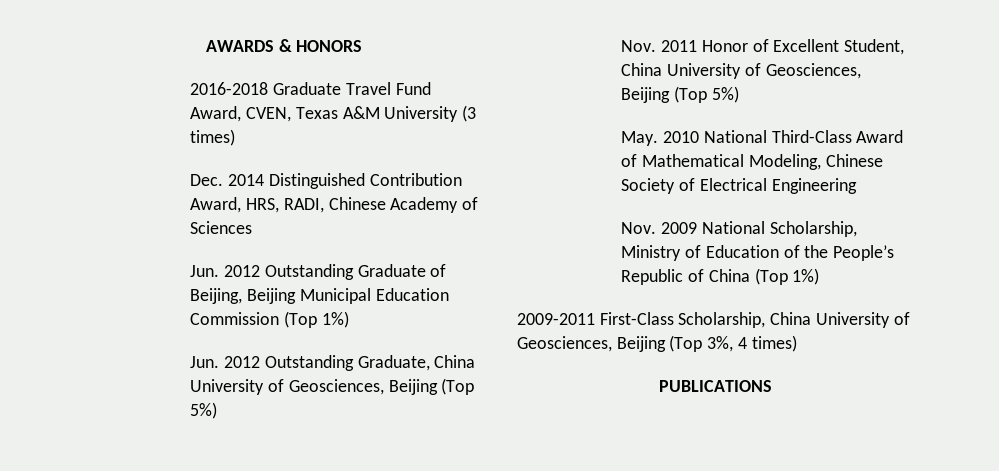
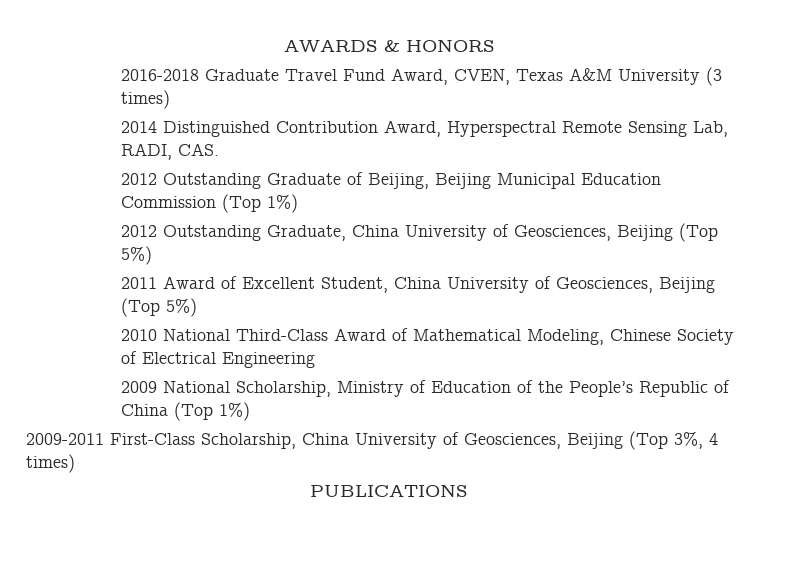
[190,174,224,186] Dec. -> (170, 99) none
[246,197,478,213] [190,221,253,234] [190,265,220,277] HRS, RADI, Chinese Academy of Sciences // Jun. -> [446,121,728,137] [120,143,219,160] Hyperspectral Remote Sensing Lab, RADI, CAS. //
[190,356,220,368] Jun. -> (298, 203) none
[621,40,748,52] Nov. 2011 Honor -> [120,276,215,289] 2011 Award
[621,131,659,146] May. -> (197, 307) none
[621,222,657,234] Nov. -> (315, 360) none

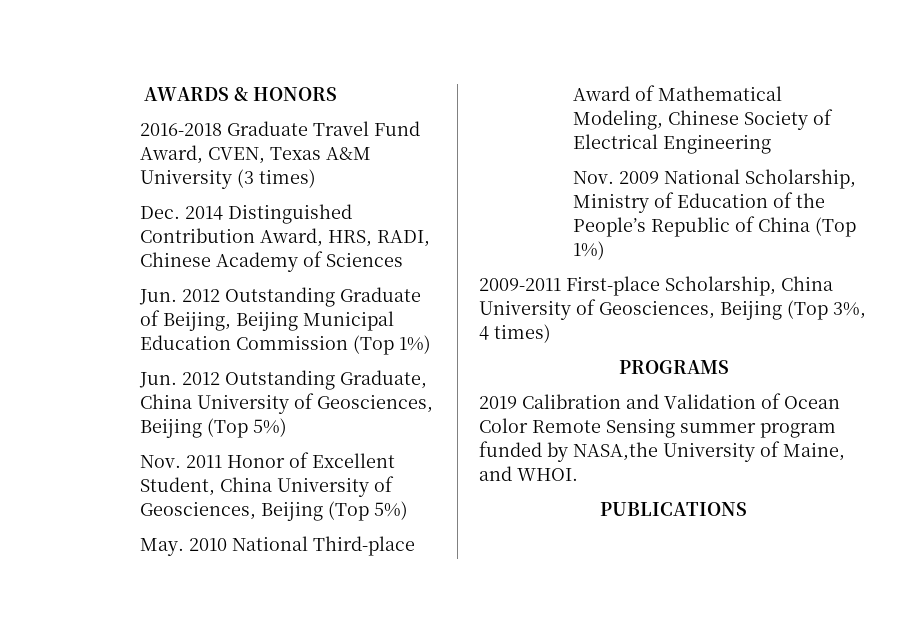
(170, 99) none -> [140,206,181,219] Dec.
[446,121,728,137] [120,143,219,160] Hyperspectral Remote Sensing Lab, RADI, CAS. // -> [328,230,431,247] [140,251,404,272] [139,289,178,305] HRS, RADI, Chinese Academy of Sciences // Jun.
(298, 203) none -> [139,372,178,388] Jun.
[120,276,215,289] 2011 Award -> [140,455,286,468] Nov. 2011 Honor
(197, 307) none -> [140,538,185,556] May.
[235,329,328,341] Third-Class -> [313,536,416,556] Third-place
(315, 360) none -> [573,171,615,184] Nov.
[110,433,195,445] First-Class -> [566,276,660,296] First-place
(75, 463) none -> [618,360,729,374] [479,393,840,409] [479,418,836,438] [479,441,845,462] [479,466,578,481] // PROGRAMS // 2019 Calibration and Validation of Ocean Color Remote Sensing summer program funded by NASA,the University of Maine, and WHOI.

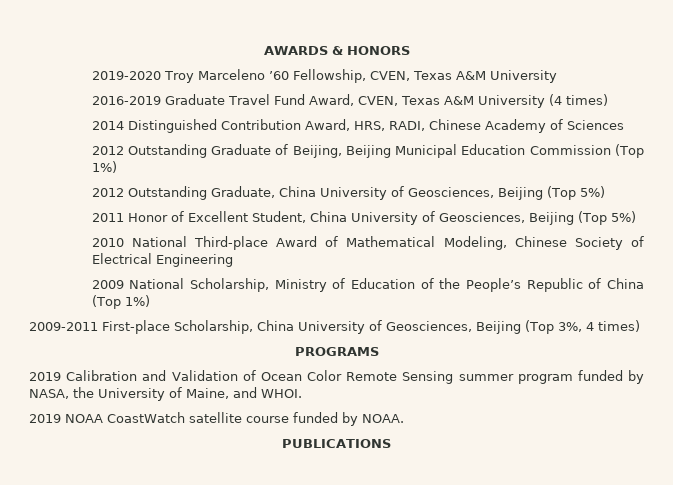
[140,123,223,136] 2016-2018 -> [91,69,558,83] [91,96,161,105] 2019-2020 Troy Marceleno ’60 Fellowship, CVEN, Texas A&M University // 2016-2019
[237,169,317,188] [140,206,181,219] (3 times) // Dec. -> [549,94,609,106] (4 times) //
[139,289,178,305] Jun. -> (624, 125) none
[139,372,178,388] Jun. -> (117, 167) none
[140,455,182,468] Nov. -> (605, 192) none
[140,538,185,556] May. -> (636, 217) none
[573,171,615,184] Nov. -> (233, 260) none
[573,442,658,461] NASA,the -> [29,387,94,399] NASA, the
(578, 474) none -> [29,412,404,426] // 2019 NOAA CoastWatch satellite course funded by NOAA.

